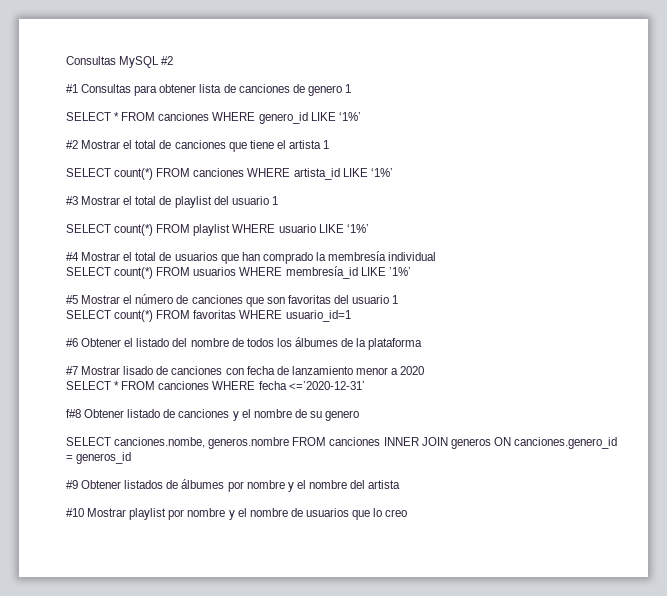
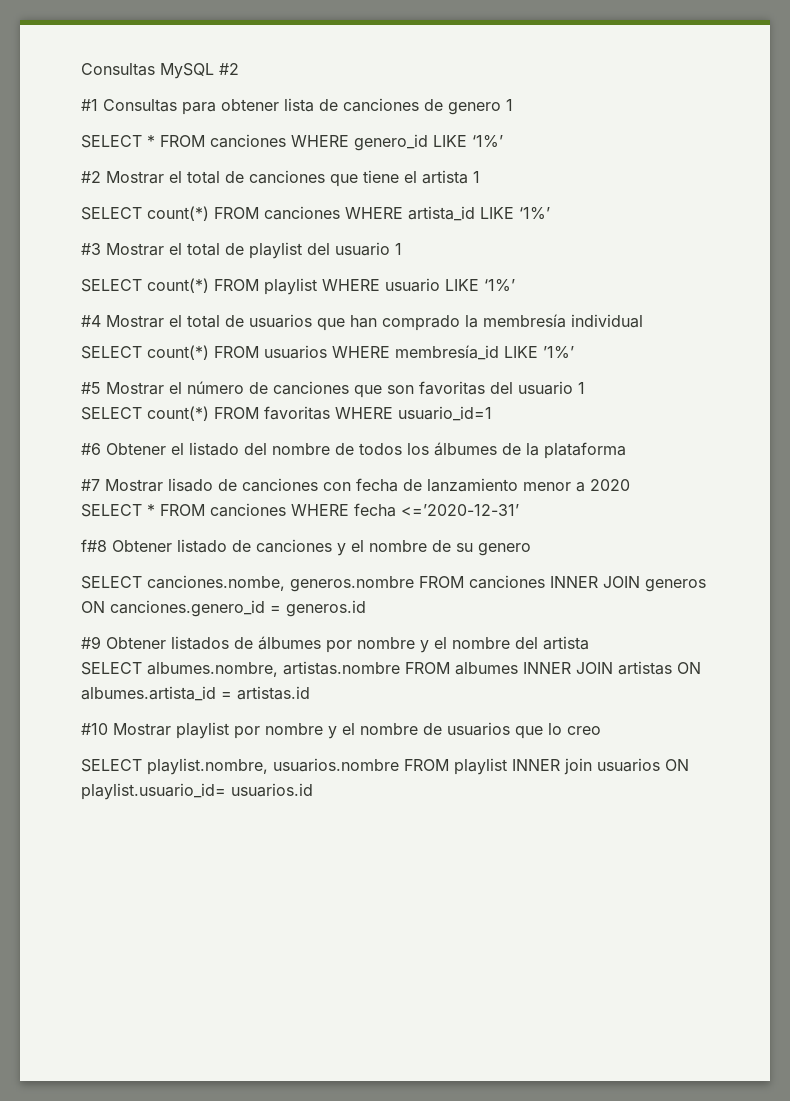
[76,452,132,464] generos_id -> [286,600,366,617] generos.id
(401, 484) none -> [81,661,701,677] [81,686,310,701] // SELECT albumes.nombre, artistas.nombre FROM albumes INNER JOIN artistas ON albumes.artista_id = artistas.id
(408, 513) none -> [81,758,689,775] [81,783,313,800] // SELECT playlist.nombre, usuarios.nombre FROM playlist INNER join usuarios ON playlist.usuario_id= usuarios.id

